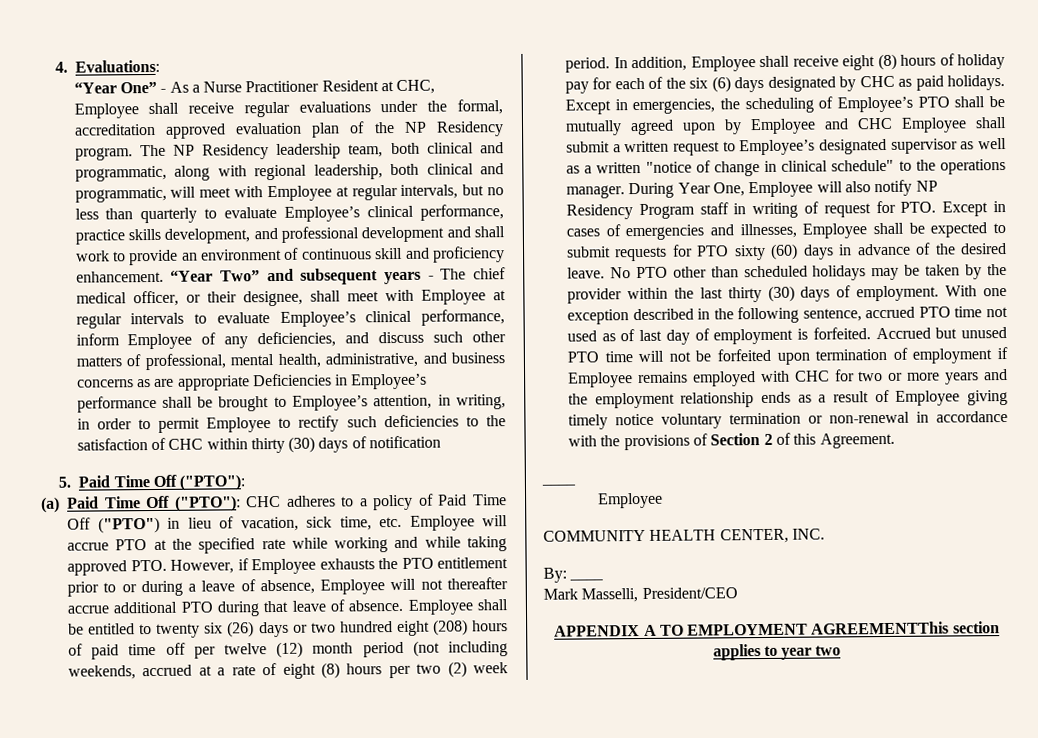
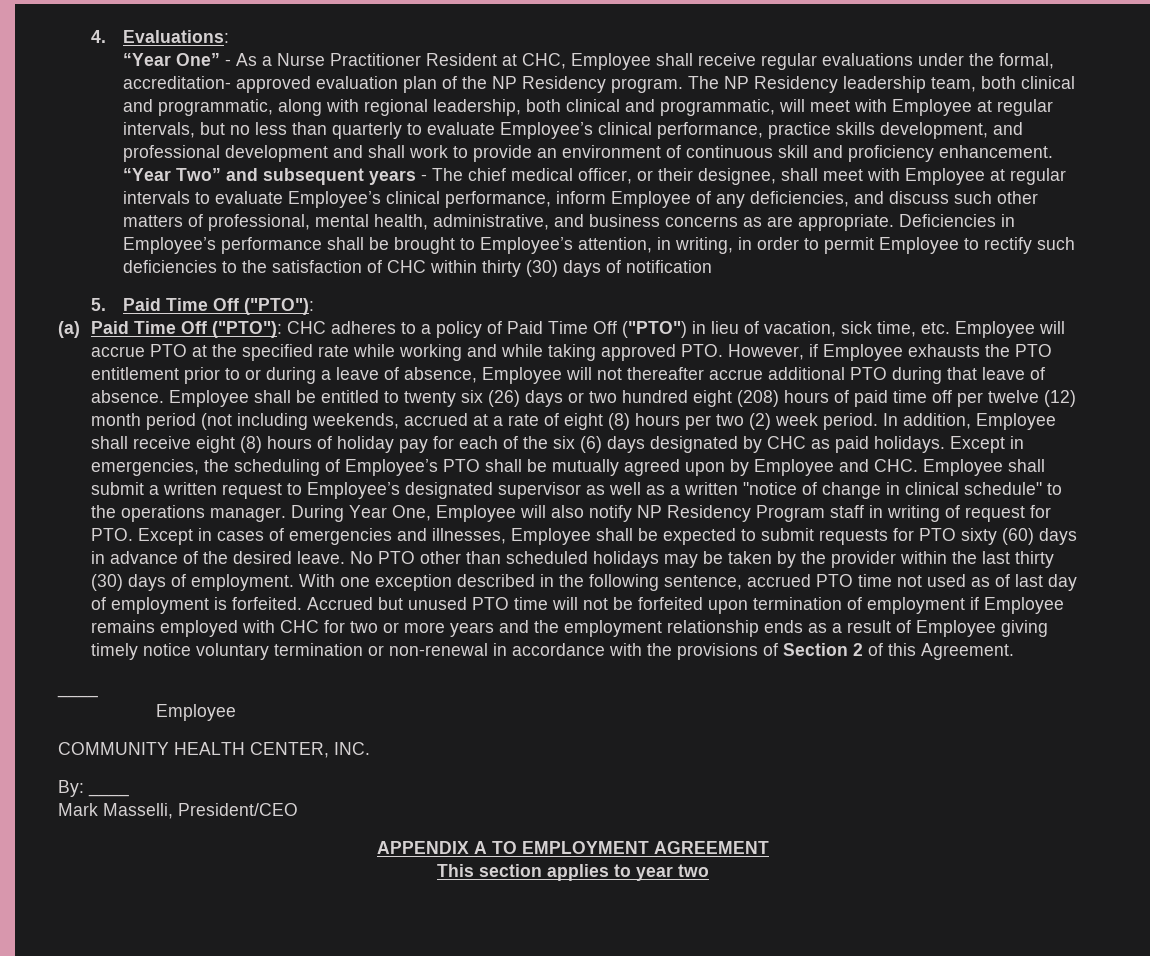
[73,123,156,136] accreditation -> [123,76,232,89] accreditation-
[177,375,250,391] appropriate -> [798,214,895,231] appropriate.
[857,117,893,130] CHC -> [873,459,918,472] CHC.
[811,621,950,635] AGREEMENTThis -> [654,841,769,854] [437,864,474,877] AGREEMENT // This

